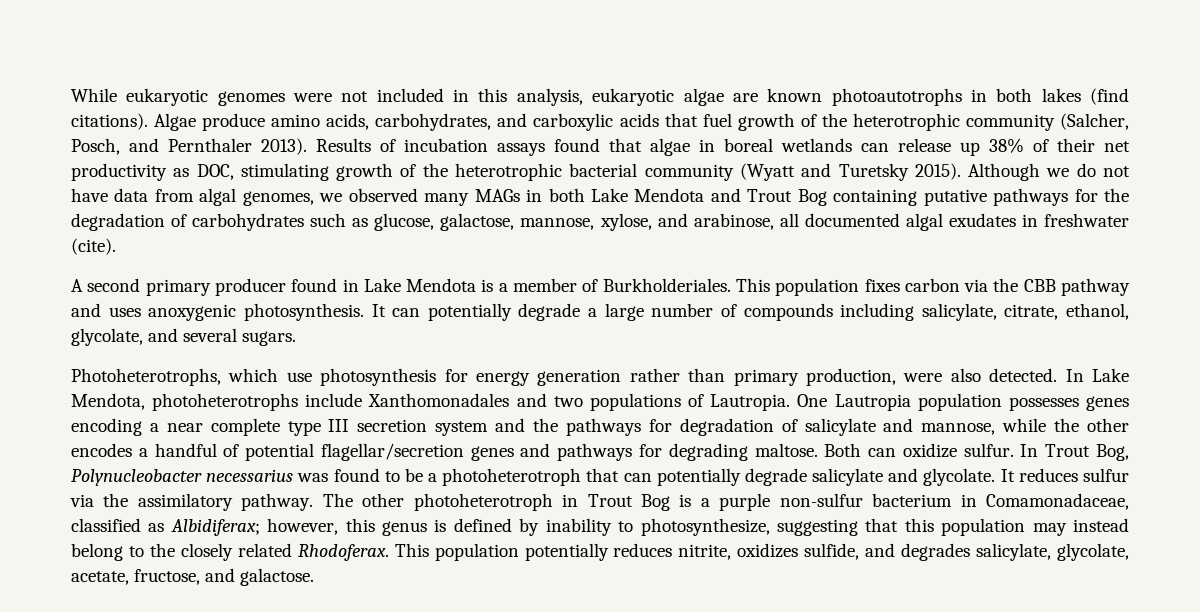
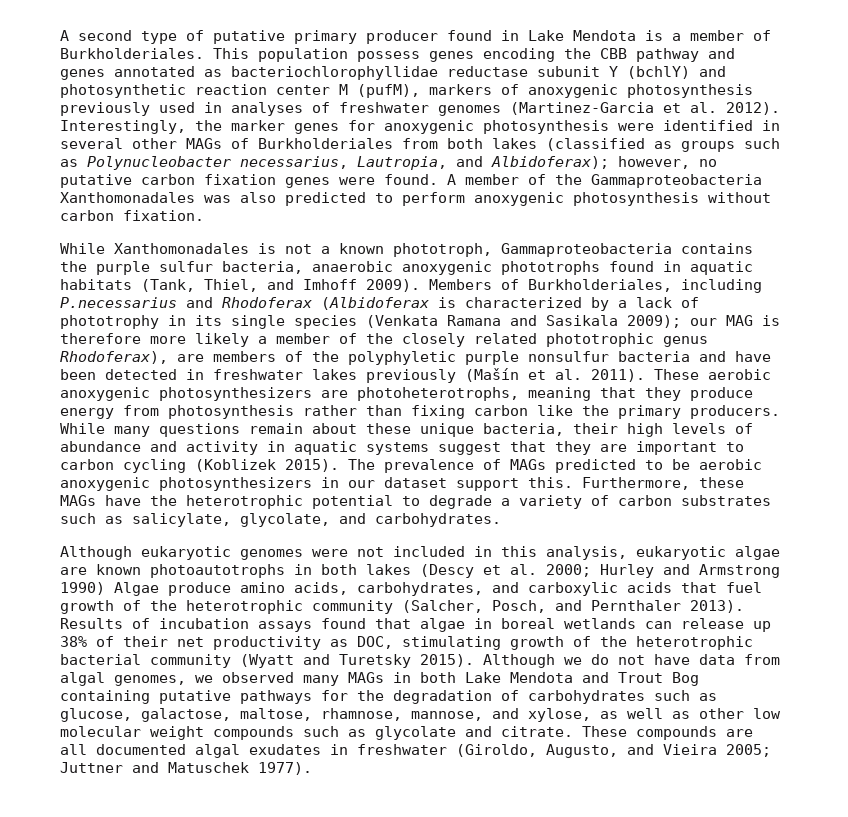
[71,88,117,102] While -> [60,30,771,44] [60,48,735,62] [60,66,726,80] [60,84,753,98] [60,102,780,116] [60,120,780,134] [60,138,780,152] [60,156,717,170] [60,174,762,188] [60,192,771,206] [60,210,204,221] [60,243,753,257] [60,261,753,275] [60,279,762,293] [60,297,699,311] [60,315,780,329] [60,333,708,347] [60,351,771,365] [60,368,771,383] [60,387,753,401] [60,405,780,419] [60,423,753,437] [60,441,744,455] [60,459,762,473] [60,477,744,491] [60,495,771,509] [60,513,501,527] [60,546,132,560] A second type of putative primary producer found in Lake Mendota is a member of Burkholderiales. This population possess genes encoding the CBB pathway and genes annotated as bacteriochlorophyllidae reductase subunit Y (bchlY) and photosynthetic reaction center M (pufM), markers of anoxygenic photosynthesis previously used in analyses of freshwater genomes (Martinez-Garcia et al. 2012). Interestingly, the marker genes for anoxygenic photosynthesis were identified in several other MAGs of Burkholderiales from both lakes (classified as groups such as Polynucleobacter necessarius, Lautropia, and Albidoferax); however, no putative carbon fixation genes were found. A member of the Gammaproteobacteria Xanthomonadales was also predicted to perform anoxygenic photosynthesis without carbon fixation. // While Xanthomonadales is not a known phototroph, Gammaproteobacteria contains the purple sulfur bacteria, anaerobic anoxygenic phototrophs found in aquatic habitats (Tank, Thiel, and Imhoff 2009). Members of Burkholderiales, including P.necessarius and Rhodoferax (Albidoferax is characterized by a lack of phototrophy in its single species (Venkata Ramana and Sasikala 2009); our MAG is therefore more likely a member of the closely related phototrophic genus Rhodoferax), are members of the polyphyletic purple nonsulfur bacteria and have been detected in freshwater lakes previously (Mašín et al. 2011). These aerobic anoxygenic photosynthesizers are photoheterotrophs, meaning that they produce energy from photosynthesis rather than fixing carbon like the primary producers. While many questions remain about these unique bacteria, their high levels of abundance and activity in aquatic systems suggest that they are important to carbon cycling (Koblizek 2015). The prevalence of MAGs predicted to be aerobic anoxygenic photosynthesizers in our dataset support this. Furthermore, these MAGs have the heterotrophic potential to degrade a variety of carbon substrates such as salicylate, glycolate, and carbohydrates. // Although
[1090,88,1130,105] [71,113,148,130] (find citations). -> [420,564,780,578] [60,582,105,595] (Descy et al. 2000; Hurley and Armstrong 1990)
[520,213,774,231] mannose, xylose, and arabinose, -> [240,708,781,722] [60,726,753,740] maltose, rhamnose, mannose, and xylose, as well as other low molecular weight compounds such as glycolate and citrate. These compounds are
[71,238,116,255] [71,278,1130,296] [71,303,1129,321] [71,328,297,346] [71,368,1129,386] [71,393,1129,411] [71,418,1130,436] [71,443,1130,461] [71,468,1129,486] [70,493,1129,511] [71,518,1129,536] [71,543,1129,561] [71,568,315,586] (cite). // A second primary producer found in Lake Mendota is a member of Burkholderiales. This population fixes carbon via the CBB pathway and uses anoxygenic photosynthesis. It can potentially degrade a large number of compounds including salicylate, citrate, ethanol, glycolate, and several sugars. // Photoheterotrophs, which use photosynthesis for energy generation rather than primary production, were also detected. In Lake Mendota, photoheterotrophs include Xanthomonadales and two populations of Lautropia. One Lautropia population possesses genes encoding a near complete type III secretion system and the pathways for degradation of salicylate and mannose, while the other encodes a handful of potential flagellar/secretion genes and pathways for degrading maltose. Both can oxidize sulfur. In Trout Bog, Polynucleobacter necessarius was found to be a photoheterotroph that can potentially degrade salicylate and glycolate. It reduces sulfur via the assimilatory pathway. The other photoheterotroph in Trout Bog is a purple non-sulfur bacterium in Comamonadaceae, classified as Albidiferax; however, this genus is defined by inability to photosynthesize, suggesting that this population may instead belong to the closely related Rhodoferax. This population potentially reduces nitrite, oxidizes sulfide, and degrades salicylate, glycolate, acetate, fructose, and galactose. -> [456,744,771,758] [60,762,312,775] (Giroldo, Augusto, and Vieira 2005; Juttner and Matuschek 1977).

